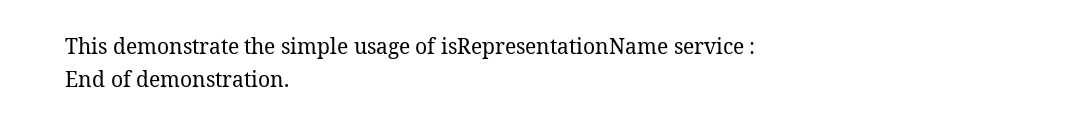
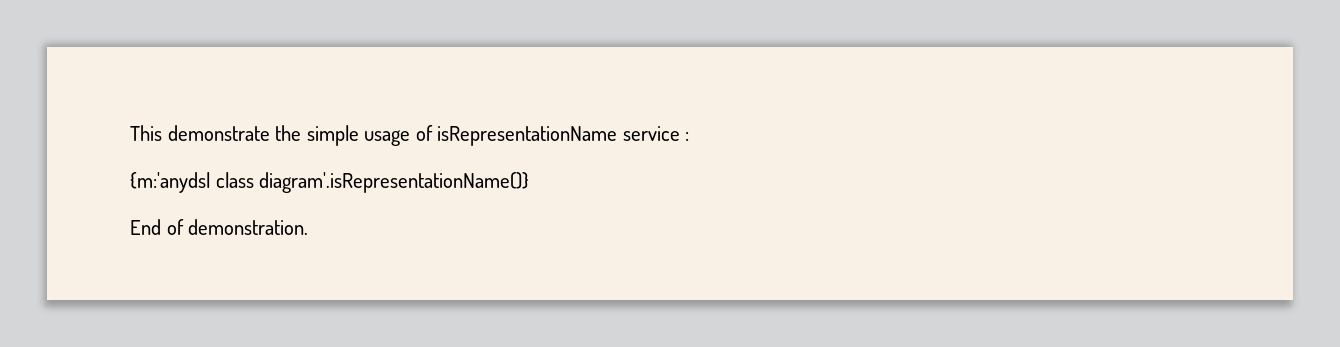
(756, 48) none -> [130,172,530,193] // {m:'anydsl class diagram'.isRepresentationName()}

